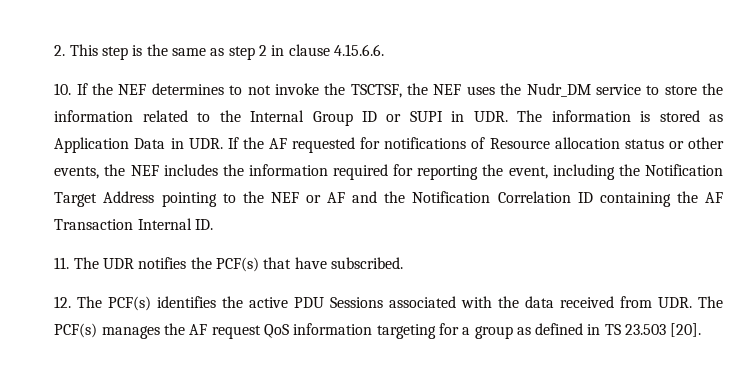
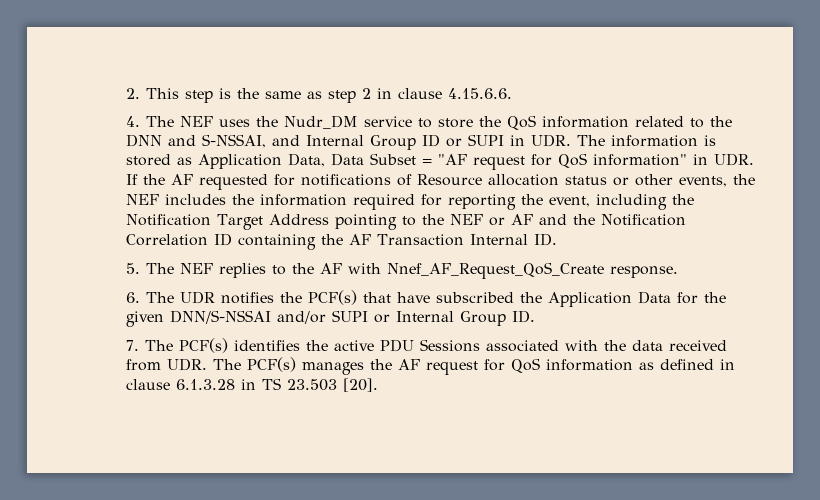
[54,83,429,98] 10. If the NEF determines to not invoke the TSCTSF, the -> [125,116,174,127] 4. The
(723, 89) none -> [506,115,536,130] QoS
(241, 116) none -> [125,134,300,148] DNN and S-NSSAI, and
[134,138,166,149] Data -> [287,153,687,170] Data, Data Subset = "AF request for QoS information"
[54,257,70,269] 11. -> [125,262,678,279] [125,292,140,303] 5. The NEF replies to the AF with Nnef_AF_Request_QoS_Create response. // 6.
[330,257,403,269] [54,296,72,308] subscribed. // 12. -> [435,291,726,307] [125,310,535,327] [125,340,139,351] subscribed the Application Data for the given DNN/S-NSSAI and/or SUPI or Internal Group ID. // 7.
[263,323,584,339] QoS information targeting for a group as defined -> [483,358,735,373] [125,379,235,390] for QoS information as defined in clause 6.1.3.28

